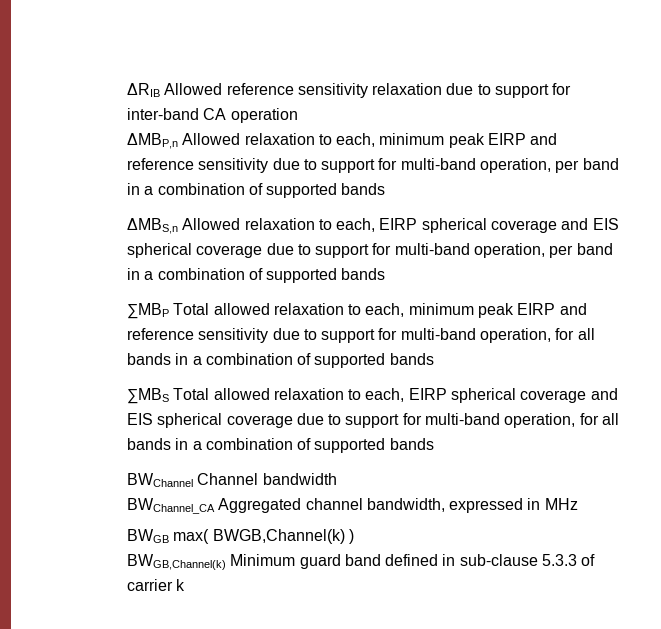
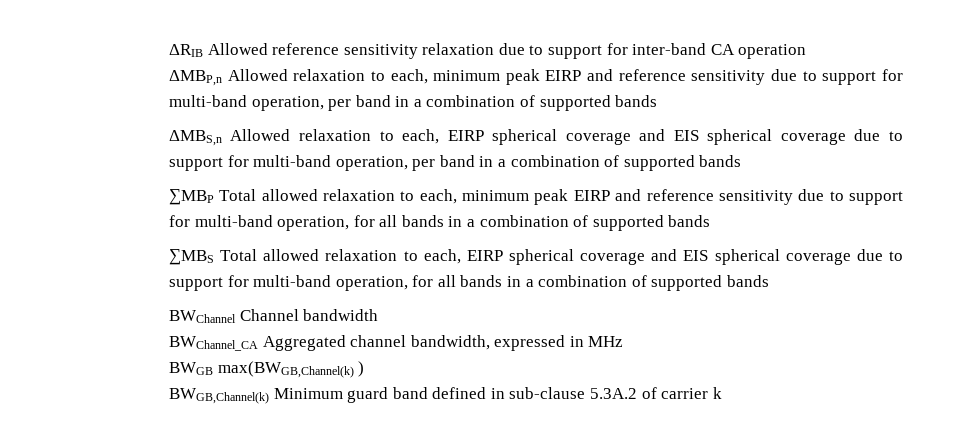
[173,529,345,544] max( BWGB,Channel(k) -> [217,361,354,378] max(BWGB,Channel(k)
[542,554,578,566] 5.3.3 -> [590,388,638,399] 5.3A.2

